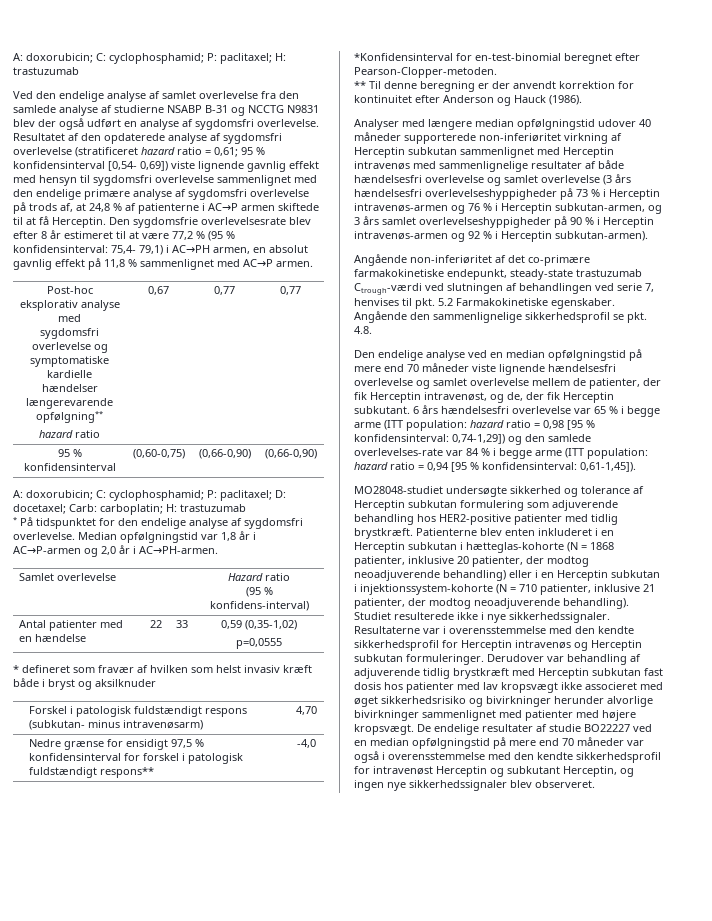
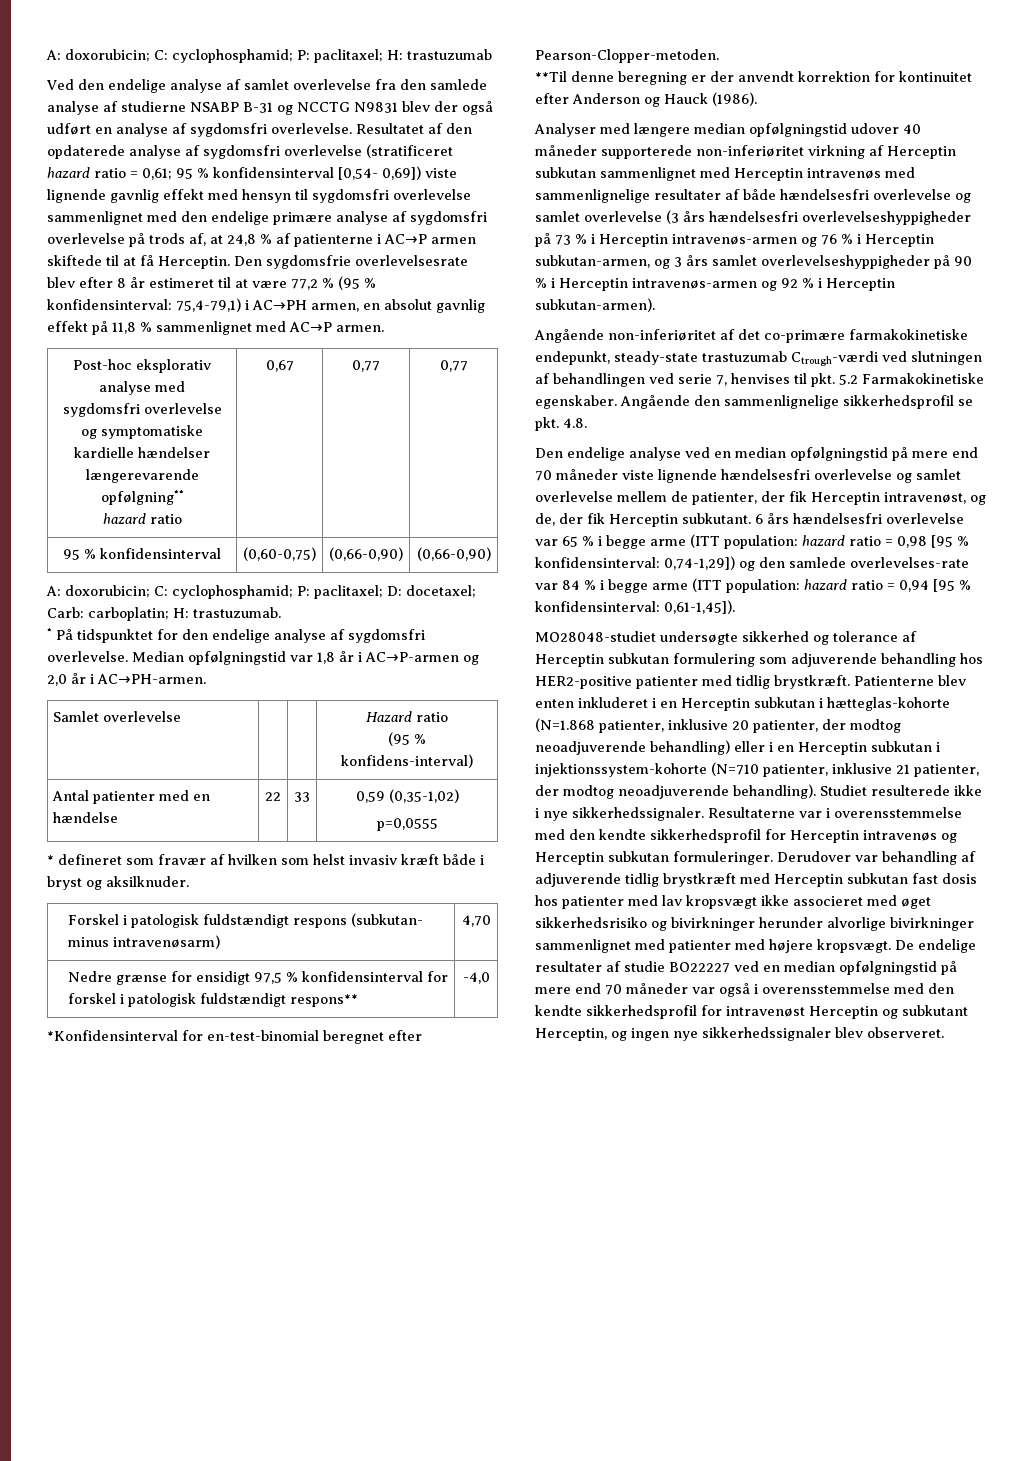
[111,245,163,255] 75,4- 79,1) -> [176,298,241,312] 75,4-79,1)
[180,504,246,512] trastuzumab -> [193,607,281,618] trastuzumab.
[95,679,156,687] aksilknuder -> [106,876,189,887] aksilknuder.
[354,81,381,89] ** Til -> [535,71,567,82] **Til
[567,542,614,552] (N = 1868 -> [535,718,595,732] (N=1.868
[496,584,537,594] (N = 710 -> [711,762,759,776] (N=710

